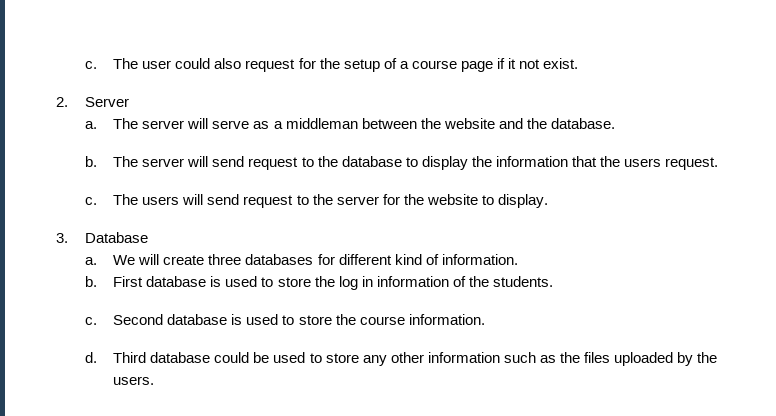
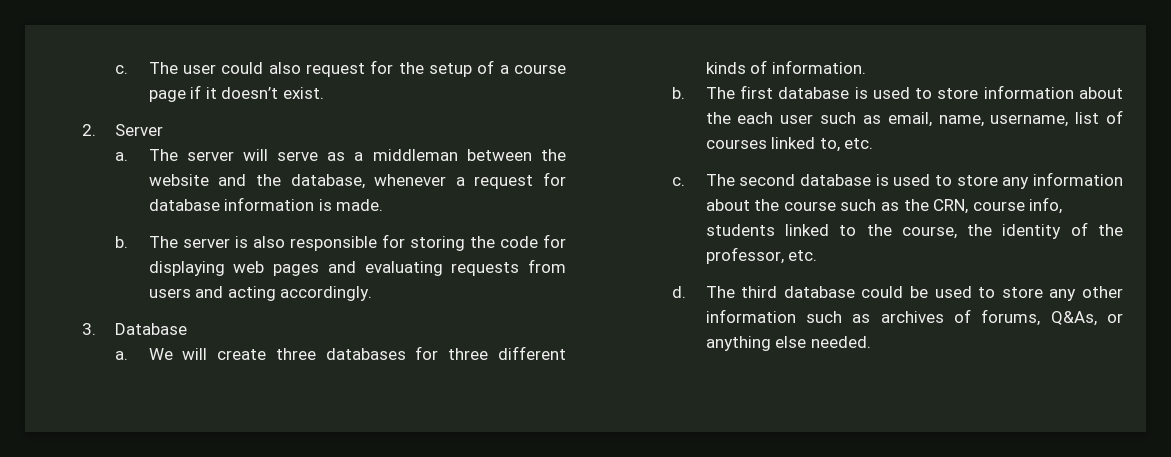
[518,59,540,69] not -> [221,87,279,99] doesn’t
[550,118,615,129] [84,156,719,170] [84,194,548,208] database. // b. The server will send request to the database to display the information that the users request. // c. The users will send request to the server for the website to display. -> [290,172,566,189] [148,197,384,211] [115,234,566,251] [148,259,566,276] [148,286,373,301] database, whenever a request for database information is made. // b. The server is also responsible for storing the code for displaying web pages and evaluating requests from users and acting accordingly.
[338,254,422,265] different kind -> [448,346,566,360] [705,62,746,74] three different kinds
[113,276,553,290] [84,314,485,325] First database is used to store the log in information of the students. // c. Second database is used to store the course information. -> [705,85,1123,99] [705,110,1123,127] [705,137,874,152] [672,172,1123,189] [705,197,1063,214] [705,222,1123,239] [705,247,818,264] The first database is used to store information about the each user such as email, name, username, list of courses linked to, etc. // c. The second database is used to store any information about the course such as the CRN, course info, students linked to the course, the identity of the professor, etc.
[113,352,147,363] Third -> [705,286,778,298] The third
[559,352,718,366] [113,376,155,385] the files uploaded by the users. -> [880,309,1123,326] [705,336,871,351] archives of forums, Q&As, or anything else needed.

